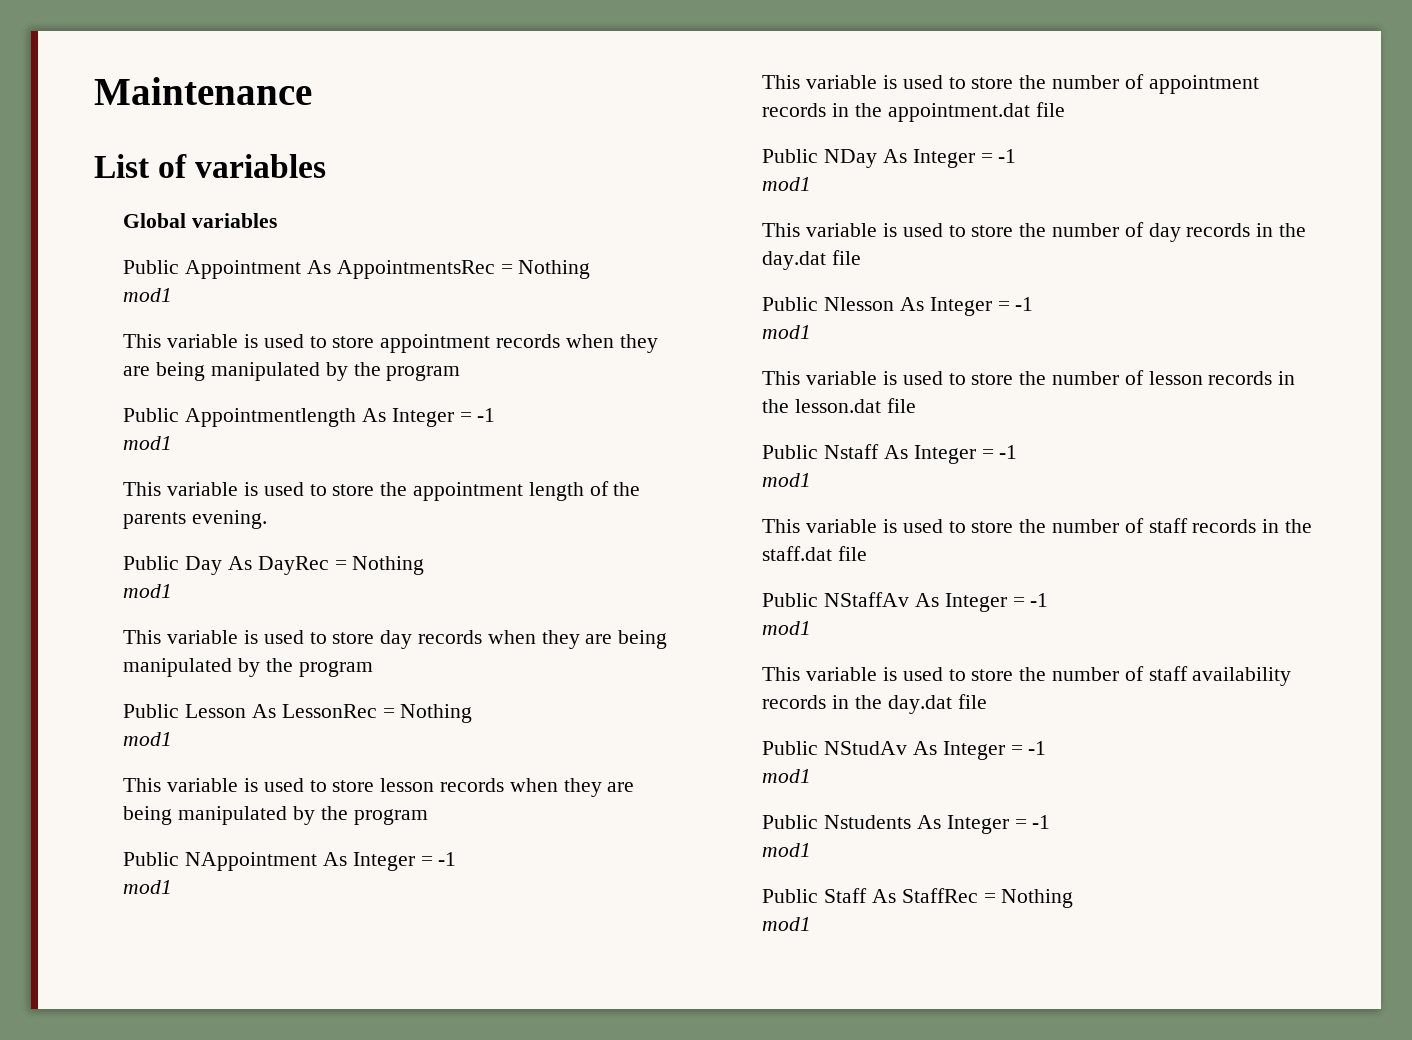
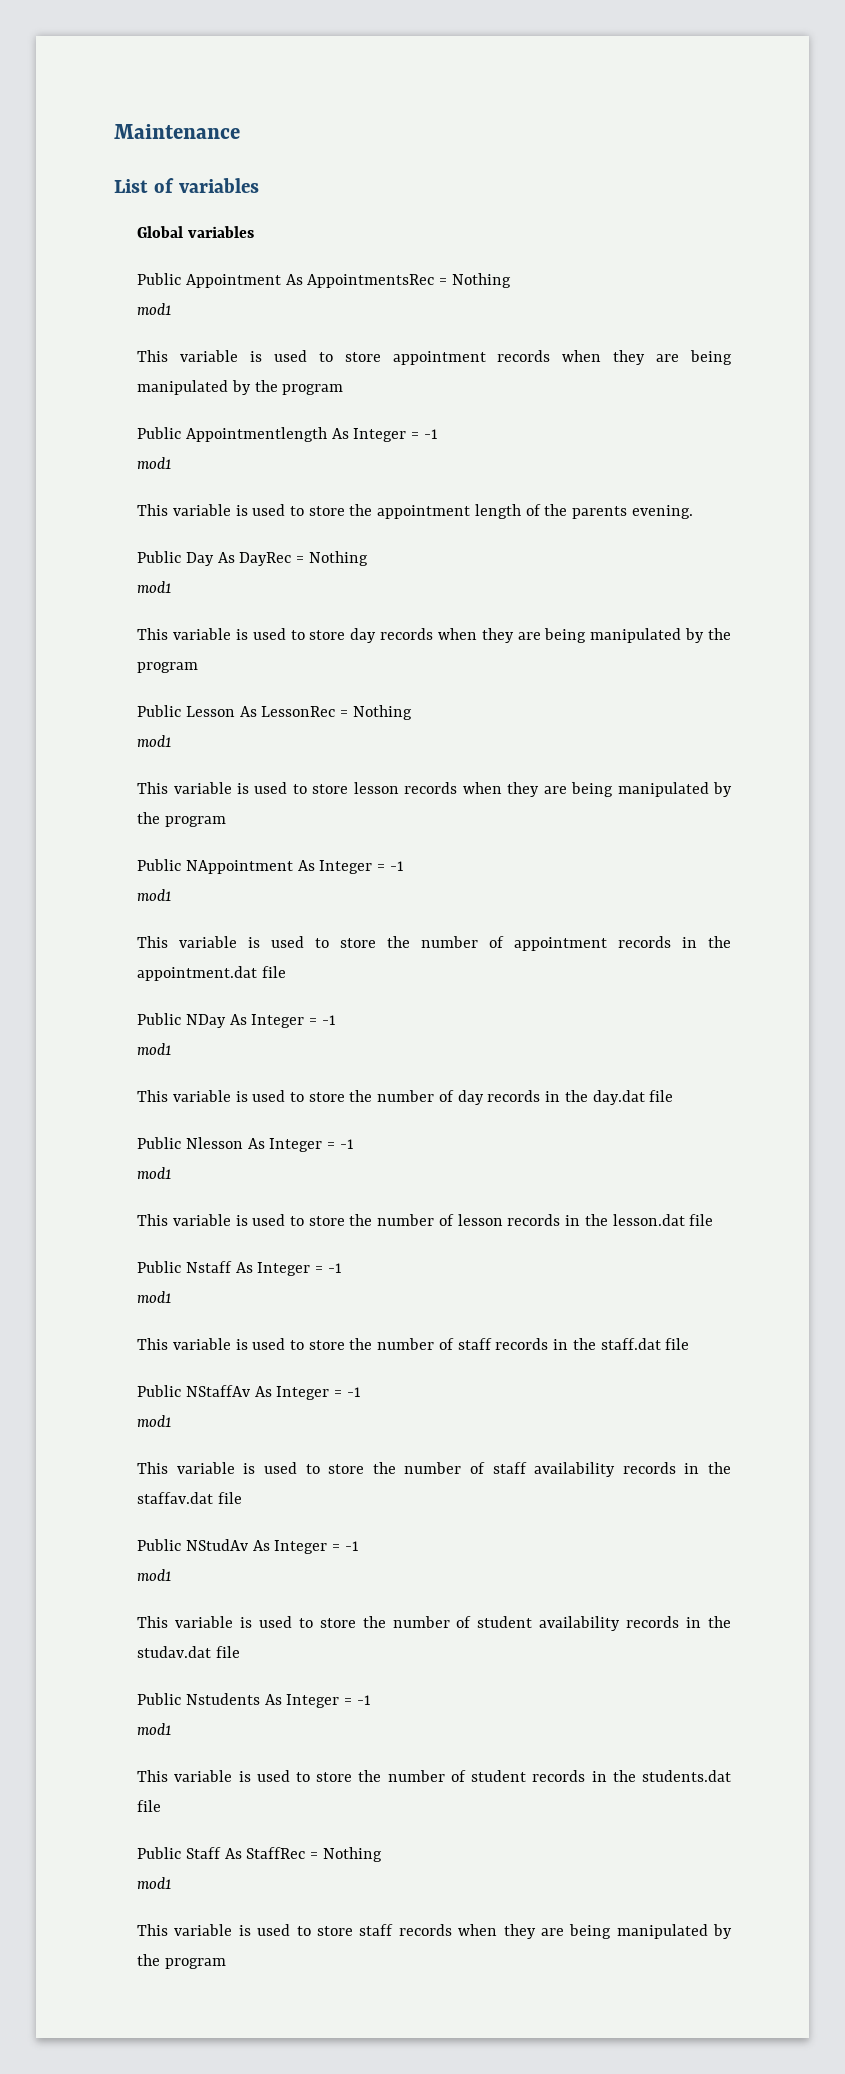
[887,695,952,714] day.dat -> [137,1492,214,1504] staffav.dat
(812, 776) none -> [137,1616,732,1631] [137,1646,240,1658] // This variable is used to store the number of student availability records in the studav.dat file
(812, 850) none -> [137,1770,732,1782] [137,1800,162,1812] // This variable is used to store the number of student records in the students.dat file
(812, 924) none -> [137,1924,733,1939] [137,1954,226,1969] // This variable is used to store staff records when they are being manipulated by the program

